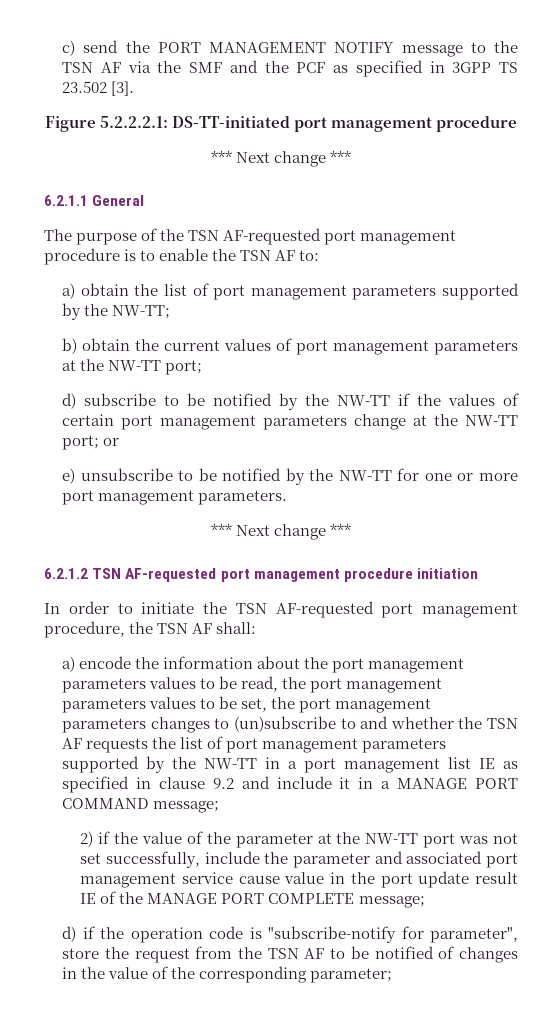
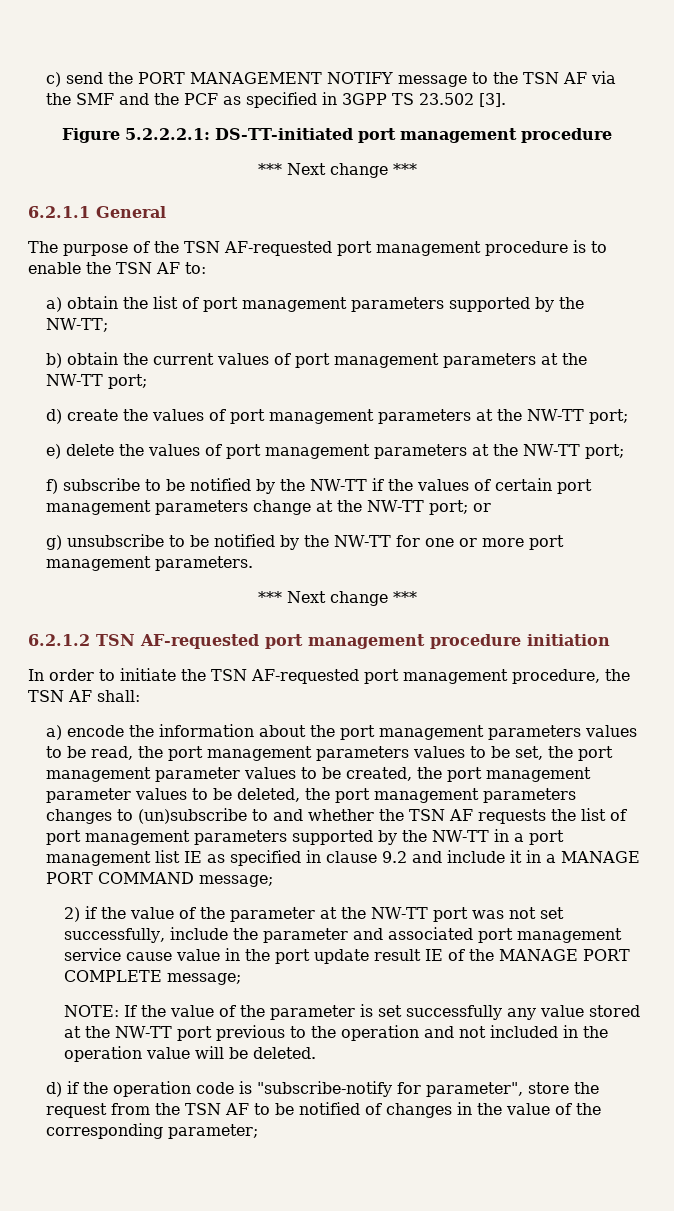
(77, 401) none -> [67,409,629,424] [46,444,625,459] [46,479,59,494] create the values of port management parameters at the NW-TT port; // e) delete the values of port management parameters at the NW-TT port; // f)
[62,468,76,484] e) -> [46,535,63,550] g)
(432, 705) none -> [155,767,592,782] [46,788,480,803] parameter values to be created, the port management parameter values to be deleted, the port management
(425, 902) none -> [64,1004,641,1020] [64,1025,609,1041] [64,1046,317,1062] // NOTE: If the value of the parameter is set successfully any value stored at the NW-TT port previous to the operation and not included in the operation value will be deleted.

